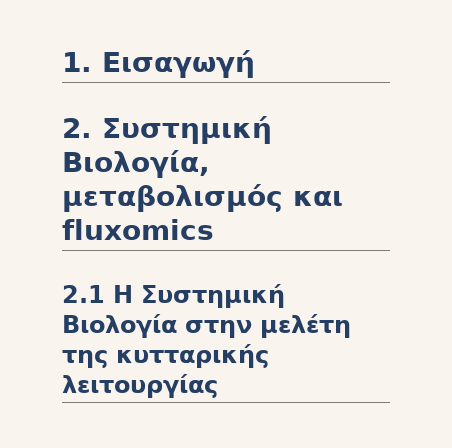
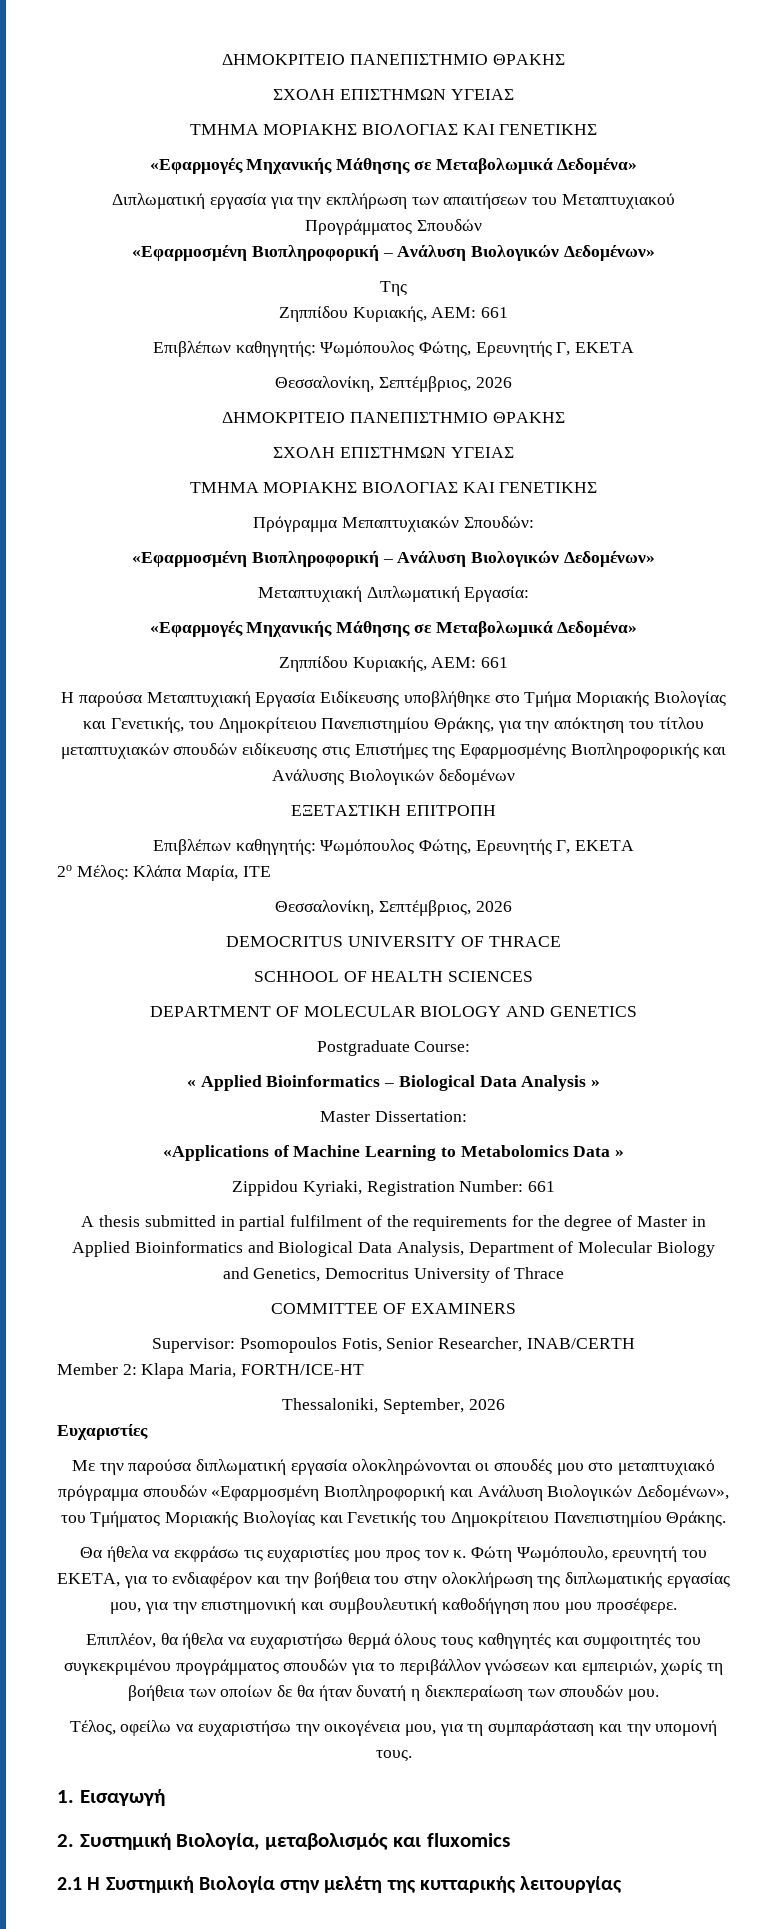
(62, 62) none -> [222,54,565,65] [273,89,514,100] [189,124,598,135] [149,158,638,174] [112,193,675,209] [305,219,482,235] [132,245,655,261] [380,281,407,296] [278,306,509,322] [152,341,635,357] [275,376,512,392] [222,412,565,423] [273,447,514,458] [189,482,598,493] [253,516,534,532] [132,551,655,567] [257,586,530,602] [149,621,638,637] [278,656,509,672] [61,691,726,707] [83,717,704,733] [60,743,727,759] [272,769,515,785] [291,805,496,816] [152,839,635,855] [57,865,271,881] [275,900,512,916] [226,936,561,947] [253,971,534,982] [150,1006,637,1017] [316,1040,471,1056] [186,1075,601,1091] [320,1111,467,1122] [162,1145,625,1161] [232,1180,555,1196] [81,1215,706,1231] [72,1241,715,1257] [222,1267,565,1283] [271,1303,516,1314] [152,1337,635,1353] [57,1363,364,1379] [282,1398,505,1414] [57,1424,148,1440] [71,1459,716,1475] [57,1485,730,1501] [60,1511,727,1527] [79,1546,708,1562] [57,1572,730,1588] [110,1598,677,1614] [86,1633,701,1649] [63,1659,724,1675] [128,1685,659,1701] [69,1720,718,1736] [375,1749,412,1762] ΔΗΜΟΚΡΙΤΕΙΟ ΠΑΝΕΠΙΣΤΗΜΙΟ ΘΡΑΚΗΣ // ΣΧΟΛΗ ΕΠΙΣΤΗΜΩΝ ΥΓΕΙΑΣ // ΤΜΗΜΑ ΜΟΡΙΑΚΗΣ ΒΙΟΛΟΓΙΑΣ ΚΑΙ ΓΕΝΕΤΙΚΗΣ // «Εφαρμογές Μηχανικής Μάθησης σε Μεταβολωμικά Δεδομένα» // Διπλωματική εργασία για την εκπλήρωση των απαιτήσεων του Μεταπτυχιακού Προγράμματος Σπουδών // «Εφαρμοσμένη Βιοπληροφορική – Ανάλυση Βιολογικών Δεδομένων» // Της // Ζηππίδου Κυριακής, ΑΕΜ: 661 // Επιβλέπων καθηγητής: Ψωμόπουλος Φώτης, Ερευνητής Γ, ΕΚΕΤΑ // Θεσσαλονίκη, Σεπτέμβριος, 2026 // ΔΗΜΟΚΡΙΤΕΙΟ ΠΑΝΕΠΙΣΤΗΜΙΟ ΘΡΑΚΗΣ // ΣΧΟΛΗ ΕΠΙΣΤΗΜΩΝ ΥΓΕΙΑΣ // ΤΜΗΜΑ ΜΟΡΙΑΚΗΣ ΒΙΟΛΟΓΙΑΣ ΚΑΙ ΓΕΝΕΤΙΚΗΣ // Πρόγραμμα Μεπαπτυχιακών Σπουδών: // «Εφαρμοσμένη Βιοπληροφορική – Ανάλυση Βιολογικών Δεδομένων» // Μεταπτυχιακή Διπλωματική Εργασία: // «Εφαρμογές Μηχανικής Μάθησης σε Μεταβολωμικά Δεδομένα» // Ζηππίδου Κυριακής, ΑΕΜ: 661 // Η παρούσα Μεταπτυχιακή Εργασία Ειδίκευσης υποβλήθηκε στο Τμήμα Μοριακής Βιολογίας και Γενετικής, του Δημοκρίτειου Πανεπιστημίου Θράκης, για την απόκτηση του τίτλου μεταπτυχιακών σπουδών ειδίκευσης στις Επιστήμες της Εφαρμοσμένης Βιοπληροφορικής και Ανάλυσης Βιολογικών δεδομένων // ΕΞΕΤΑΣΤΙΚΗ ΕΠΙΤΡΟΠΗ // Επιβλέπων καθηγητής: Ψωμόπουλος Φώτης, Ερευνητής Γ, ΕΚΕΤΑ // 2ο Μέλος: Κλάπα Μαρία, ΙΤΕ // Θεσσαλονίκη, Σεπτέμβριος, 2026 // DEMOCRITUS UNIVERSITY OF THRACE // SCHHOOL OF HEALTH SCIENCES // DEPARTMENT OF MOLECULAR BIOLOGY AND GENETICS // Postgraduate Course: // « Applied Bioinformatics – Biological Data Analysis » // Master Dissertation: // «Applications of Machine Learning to Metabolomics Data » // Zippidou Kyriaki, Registration Number: 661 // A thesis submitted in partial fulfilment of the requirements for the degree of Master in Applied Bioinformatics and Biological Data Analysis, Department of Molecular Biology and Genetics, Democritus University of Thrace // COMMITTEE OF EXAMINERS // Supervisor: Psomopoulos Fotis, Senior Researcher, INAB/CERTH // Member 2: Klapa Maria, FORTH/ICE-HT // Thessaloniki, September, 2026 // Ευχαριστίες // Με την παρούσα διπλωματική εργασία ολοκληρώνονται οι σπουδές μου στο μεταπτυχιακό πρόγραμμα σπουδών «Εφαρμοσμένη Βιοπληροφορική και Ανάλυση Βιολογικών Δεδομένων», του Τμήματος Μοριακής Βιολογίας και Γενετικής του Δημοκρίτειου Πανεπιστημίου Θράκης. // Θα ήθελα να εκφράσω τις ευχαριστίες μου προς τον κ. Φώτη Ψωμόπουλο, ερευνητή του ΕΚΕΤΑ, για το ενδιαφέρον και την βοήθεια του στην ολοκλήρωση της διπλωματικής εργασίας μου, για την επιστημονική και συμβουλευτική καθοδήγηση που μου προσέφερε. // Επιπλέον, θα ήθελα να ευχαριστήσω θερμά όλους τους καθηγητές και συμφοιτητές του συγκεκριμένου προγράμματος σπουδών για το περιβάλλον γνώσεων και εμπειριών, χωρίς τη βοήθεια των οποίων δε θα ήταν δυνατή η διεκπεραίωση των σπουδών μου. // Τέλος, οφείλω να ευχαριστήσω την οικογένεια μου, για τη συμπαράσταση και την υπομονή τους. //

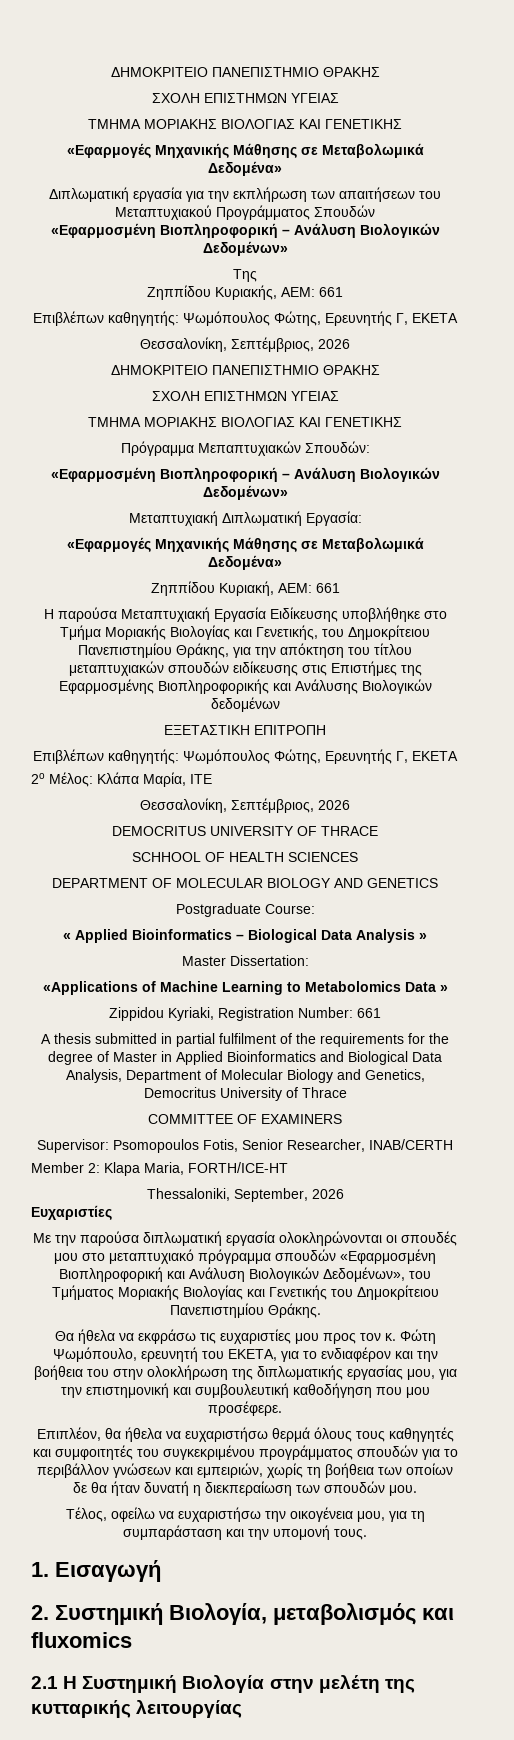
[352,656,427,672] Κυριακής, -> [218,581,274,596] Κυριακή,

